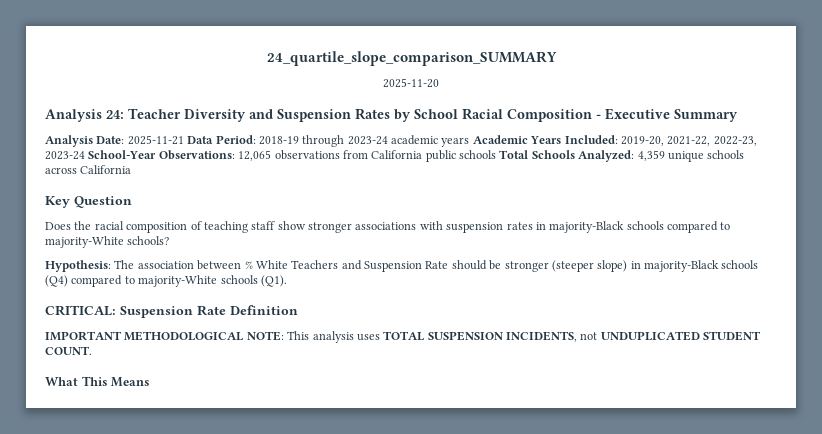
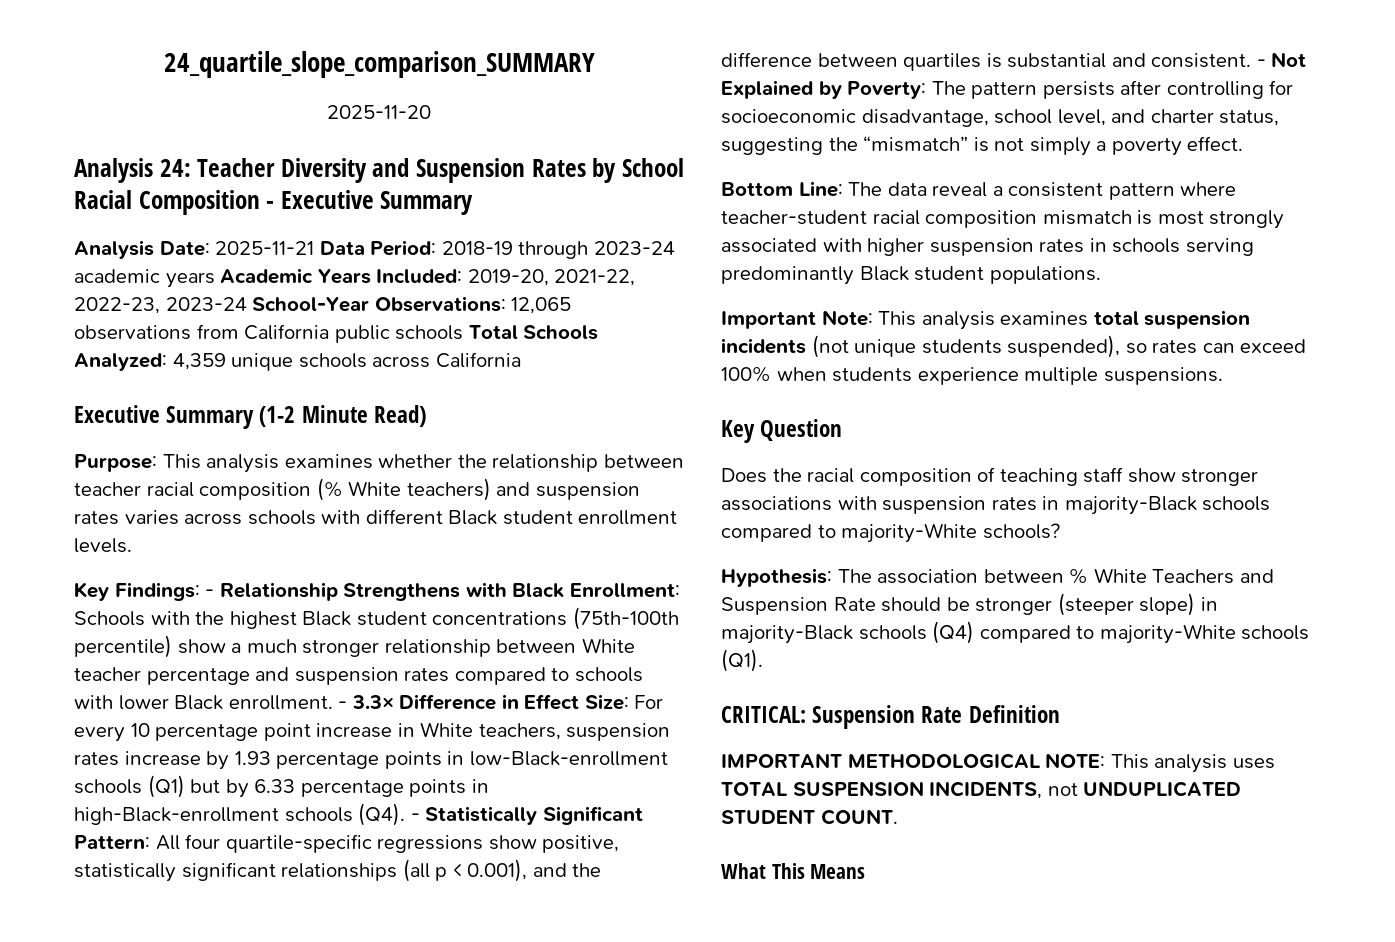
(132, 169) none -> [74,405,426,429] [74,454,684,473] [74,478,640,501] [74,509,678,525] [74,538,132,553] [74,582,680,601] [74,607,679,630] [74,635,635,658] [74,667,643,685] [74,694,664,710] [74,722,671,742] [74,751,668,770] [74,775,489,798] [74,803,643,826] [74,834,620,853] [74,859,602,882] [721,52,1307,71] [721,80,1294,99] [721,109,1280,127] [721,136,1244,156] [721,181,1237,200] [721,210,1285,229] [721,238,1254,256] [721,266,1101,285] [721,310,1251,330] [721,335,1307,358] [721,366,1223,385] // Executive Summary (1-2 Minute Read) // Purpose: This analysis examines whether the relationship between teacher racial composition (% White teachers) and suspension rates varies across schools with different Black student enrollment levels. // Key Findings: - Relationship Strengthens with Black Enrollment: Schools with the highest Black student concentrations (75th-100th percentile) show a much stronger relationship between White teacher percentage and suspension rates compared to schools with lower Black enrollment. - 3.3× Difference in Effect Size: For every 10 percentage point increase in White teachers, suspension rates increase by 1.93 percentage points in low-Black-enrollment schools (Q1) but by 6.33 percentage points in high-Black-enrollment schools (Q4). - Statistically Significant Pattern: All four quartile-specific regressions show positive, statistically significant relationships (all p < 0.001), and the difference between quartiles is substantial and consistent. - Not Explained by Poverty: The pattern persists after controlling for socioeconomic disadvantage, school level, and charter status, suggesting the “mismatch” is not simply a poverty effect. // Bottom Line: The data reveal a consistent pattern where teacher-student racial composition mismatch is most strongly associated with higher suspension rates in schools serving predominantly Black student populations. // Important Note: This analysis examines total suspension incidents (not unique students suspended), so rates can exceed 100% when students experience multiple suspensions.

